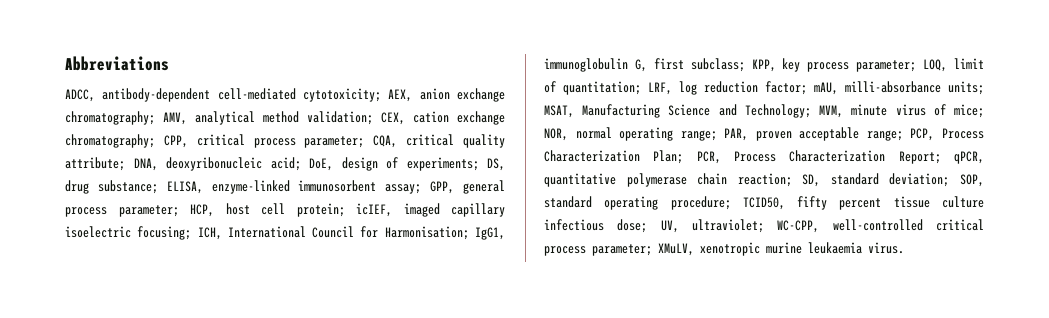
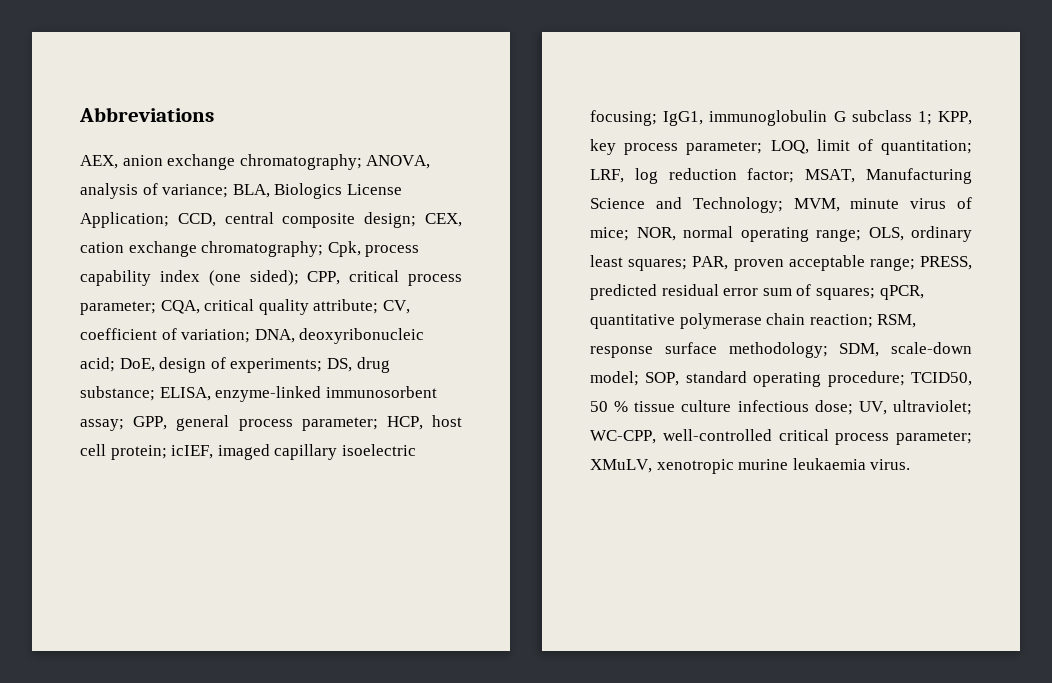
[65,88,505,102] [65,111,505,125] [65,134,155,148] ADCC, antibody-dependent cell-mediated cytotoxicity; AEX, anion exchange chromatography; AMV, analytical method validation; CEX, cation exchange chromatography; -> [80,154,431,170] [80,183,402,199] [80,212,462,228] [80,241,420,257] [80,270,299,286] AEX, anion exchange chromatography; ANOVA, analysis of variance; BLA, Biologics License Application; CCD, central composite design; CEX, cation exchange chromatography; Cpk, process capability index (one sided);
(125, 164) none -> [382,300,410,314] [80,328,251,343] CV, coefficient of variation;
[197,226,505,240] [544,58,745,72] ICH, International Council for Harmonisation; IgG1, immunoglobulin G, first subclass; -> [663,110,932,126] IgG1, immunoglobulin G subclass 1;
[814,81,984,95] mAU, milli-absorbance units; -> (795, 175) none
[724,127,984,141] [544,150,941,164] PAR, proven acceptable range; PCP, Process Characterization Plan; PCR, Process Characterization Report; -> [868,226,972,242] [590,255,972,271] [590,284,875,300] OLS, ordinary least squares; PAR, proven acceptable range; PRESS, predicted residual error sum of squares;
[802,173,950,187] SD, standard deviation; -> [877,314,917,328] [590,342,972,358] [590,371,639,386] RSM, response surface methodology; SDM, scale-down model;
[797,196,882,210] fifty percent -> [590,401,629,412] 50 %

